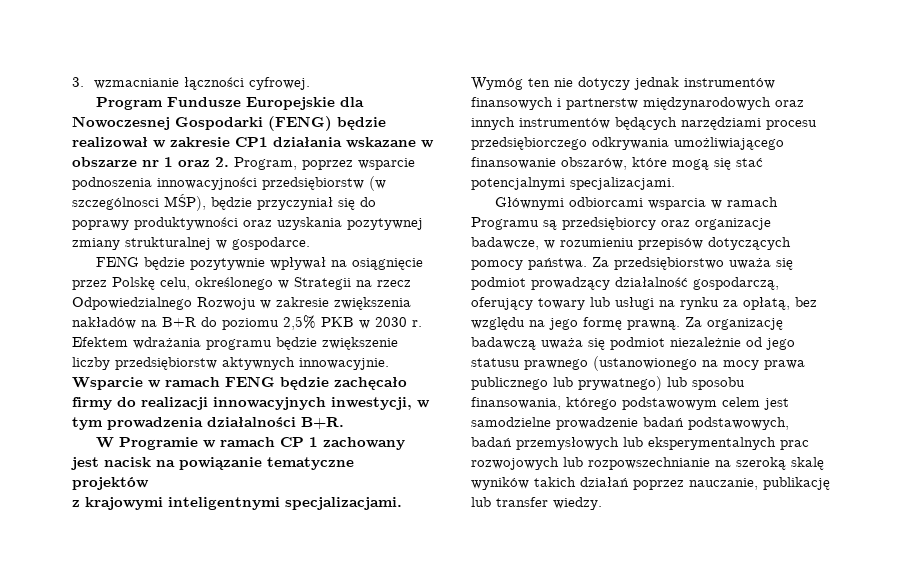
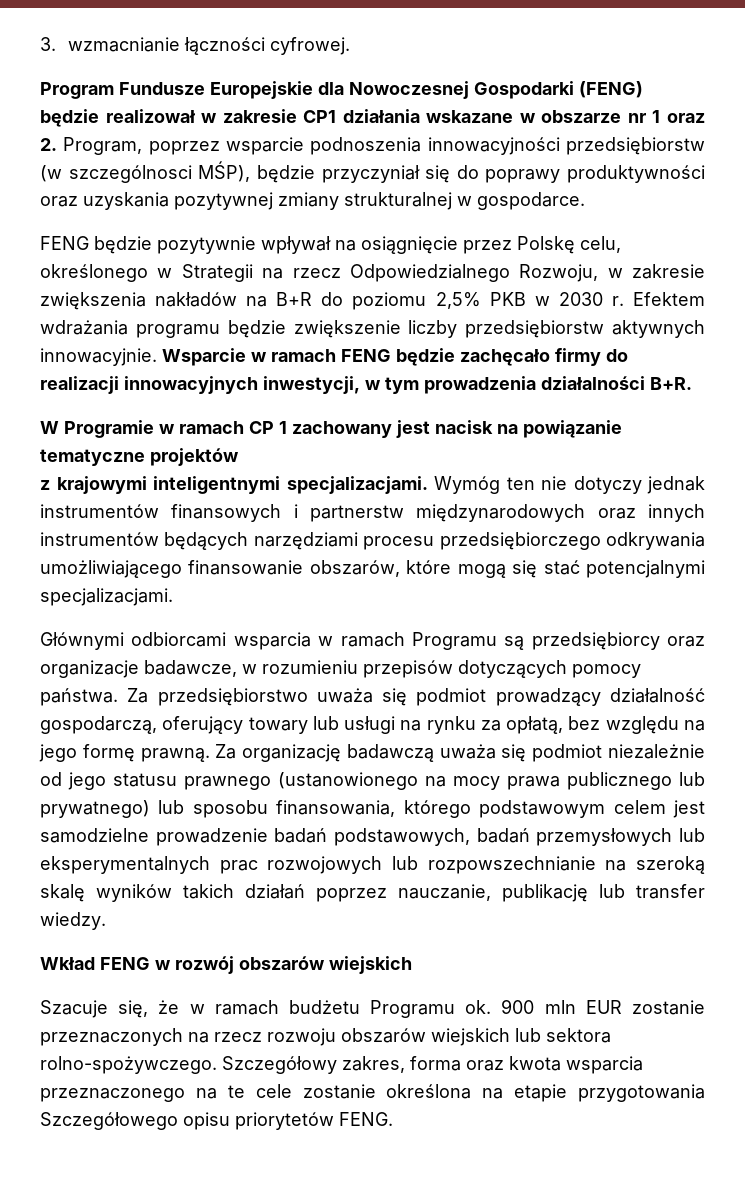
[197,297,256,310] Rozwoju -> [519,264,599,282] Rozwoju,
(602, 503) none -> [40,956,412,974] [40,999,705,1018] [40,1028,611,1046] [40,1056,643,1074] [40,1084,705,1102] [40,1112,393,1130] // Wkład FENG w rozwój obszarów wiejskich // Szacuje się, że w ramach budżetu Programu ok. 900 mln EUR zostanie przeznaczonych na rzecz rozwoju obszarów wiejskich lub sektora rolno-spożywczego. Szczegółowy zakres, forma oraz kwota wsparcia przeznaczonego na te cele zostanie określona na etapie przygotowania Szczegółowego opisu priorytetów FENG.

